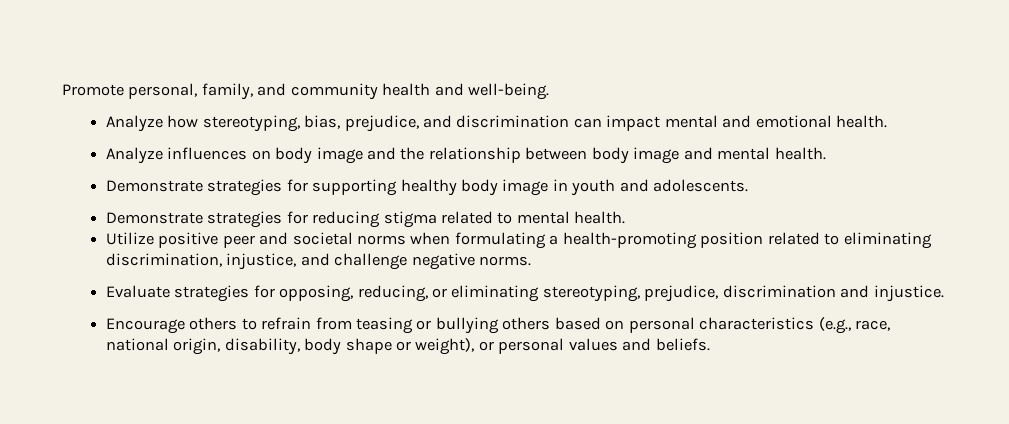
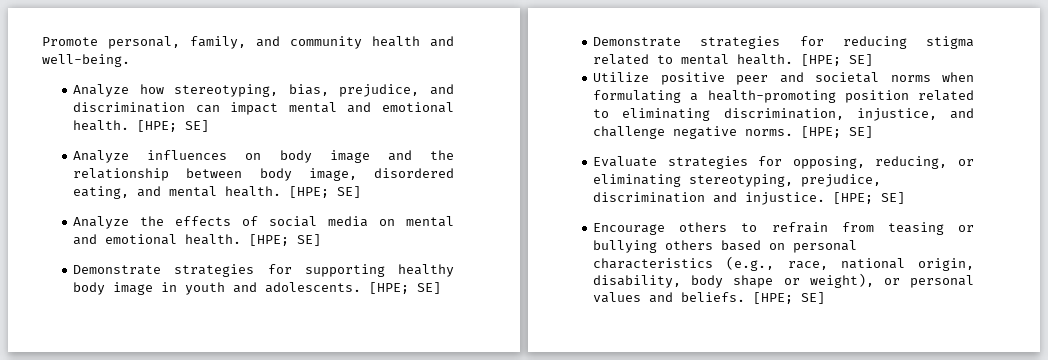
(888, 121) none -> [137,120,210,132] [HPE; SE]
[633,147,680,164] image -> [308,168,454,181] [73,186,130,199] image, disordered eating,
(826, 153) none -> [289,186,362,198] [73,216,454,229] [73,234,322,246] [HPE; SE] // Analyze the effects of social media on mental and emotional health. [HPE; SE]
(749, 185) none -> [369,282,442,294] [HPE; SE]
(626, 217) none -> [801,54,874,66] [HPE; SE]
(531, 261) none -> [801,126,874,138] [HPE; SE]
(944, 293) none -> [833,192,906,204] [HPE; SE]
(710, 344) none -> [753,292,826,304] [HPE; SE]

